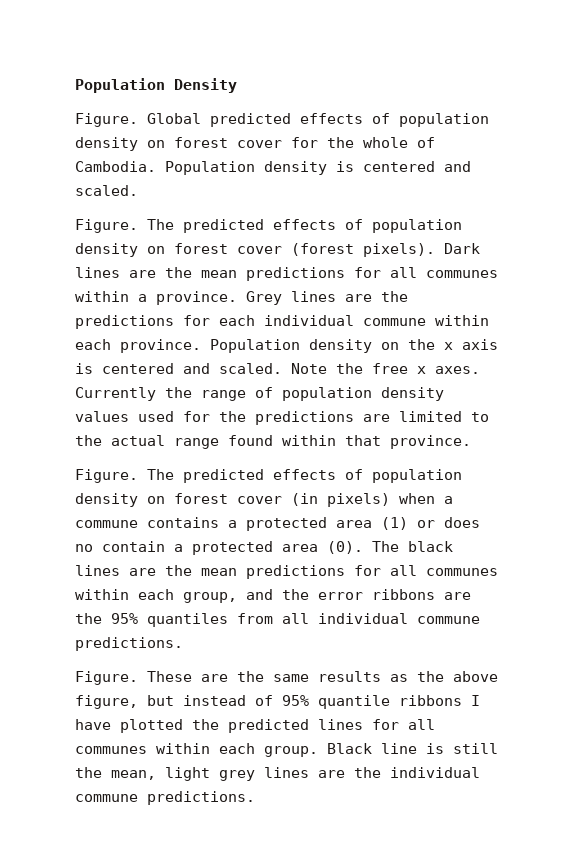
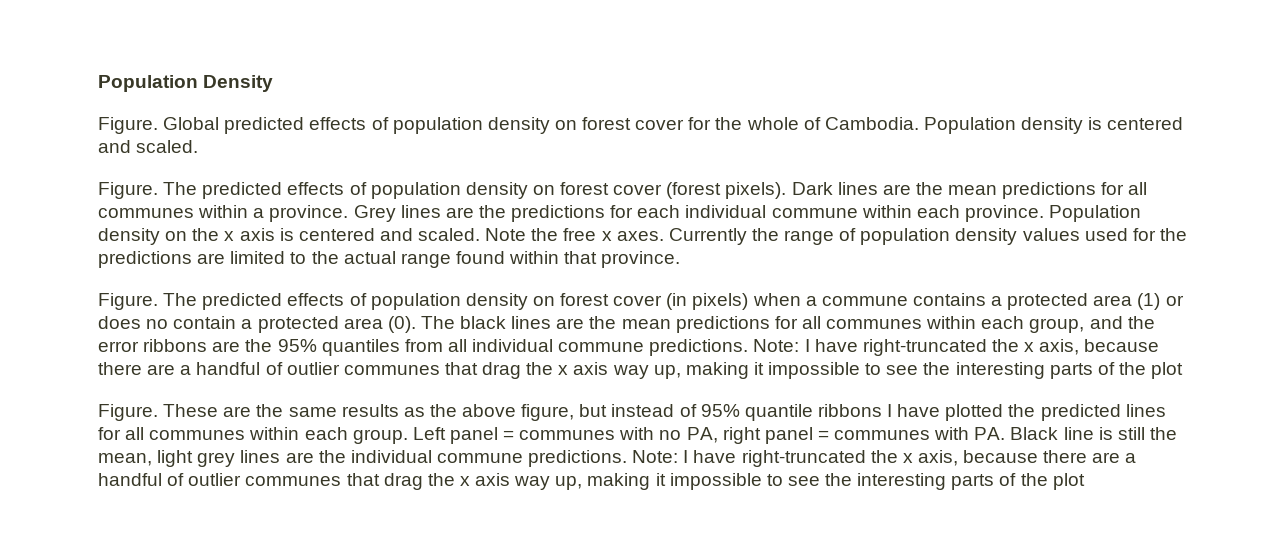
(183, 644) none -> [753,339,1160,356] [98,362,1184,379] Note: I have right-truncated the x axis, because there are a handful of outlier communes that drag the x axis way up, making it impossible to see the interesting parts of the plot
(318, 751) none -> [412,427,1006,444] Left panel = communes with no PA, right panel = communes with PA.
(255, 798) none -> [632,450,1137,467] [98,473,1085,490] Note: I have right-truncated the x axis, because there are a handful of outlier communes that drag the x axis way up, making it impossible to see the interesting parts of the plot

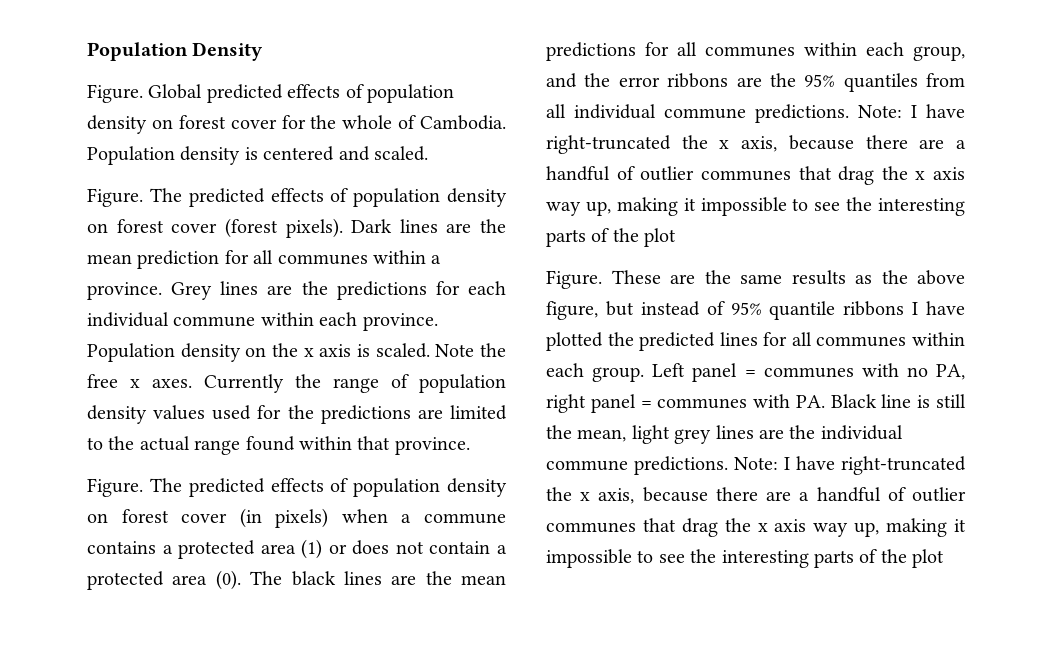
[1002,182,1097,199] predictions -> [137,250,220,269] prediction
[298,228,413,241] centered and -> (370, 350) none
[146,319,169,329] no -> [395,541,424,554] not

